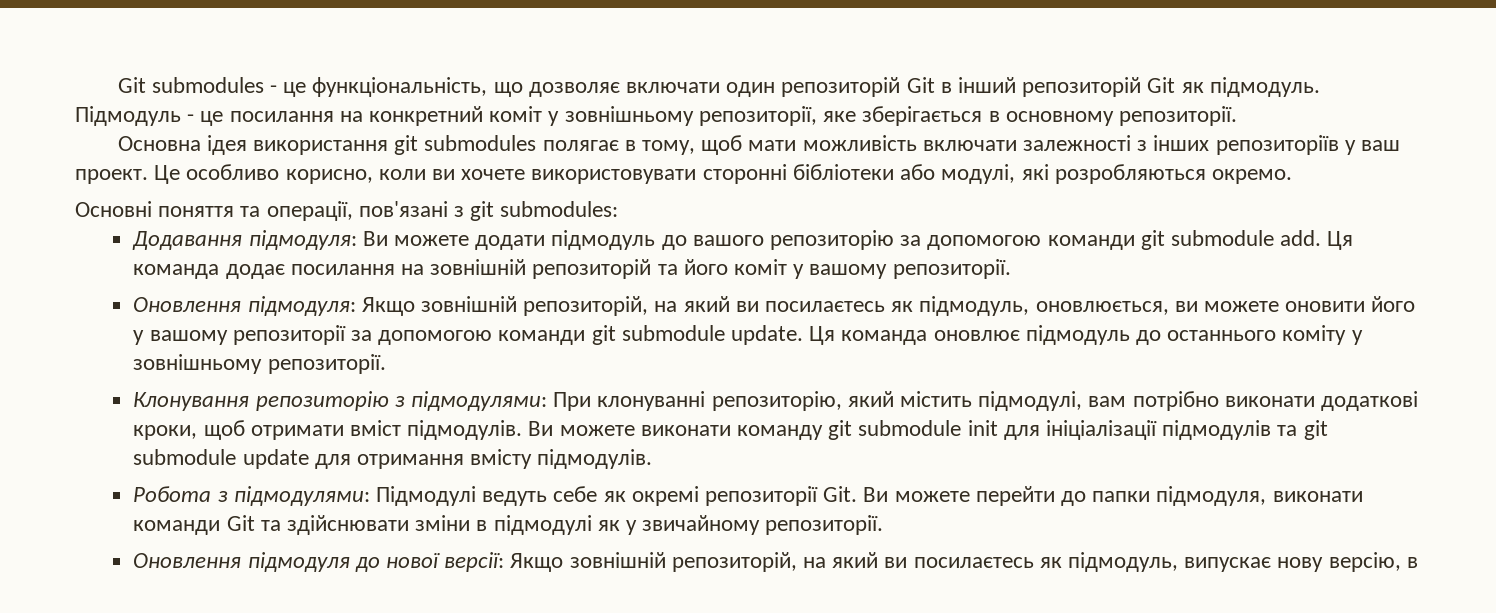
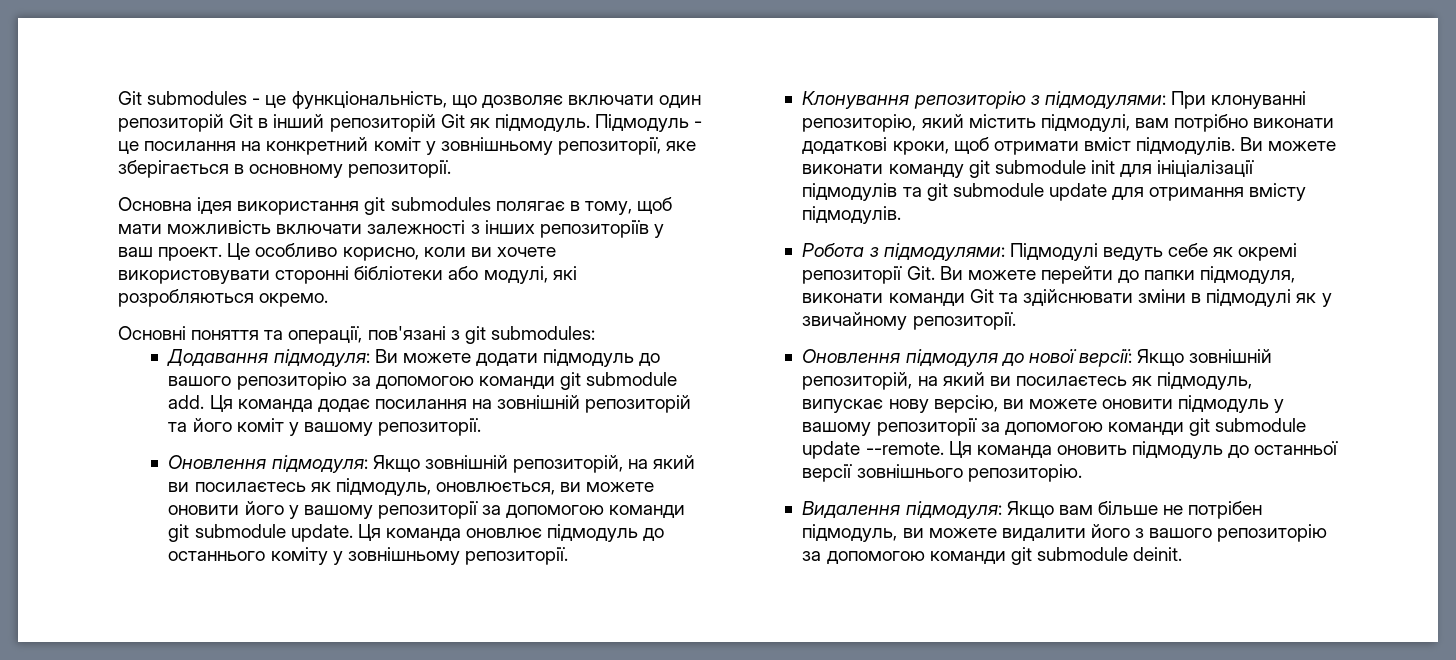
[1406,557,1418,568] в -> [1002,395,1285,413] [802,418,1307,436] [802,441,1339,459] [802,464,1082,482] [802,501,1263,519] [802,524,1328,542] [802,547,1183,565] ви можете оновити підмодуль у вашому репозиторії за допомогою команди git submodule update --remote. Ця команда оновить підмодуль до останньої версії зовнішнього репозиторію. // Видалення підмодуля: Якщо вам більше не потрібен підмодуль, ви можете видалити його з вашого репозиторію за допомогою команди git submodule deinit.

